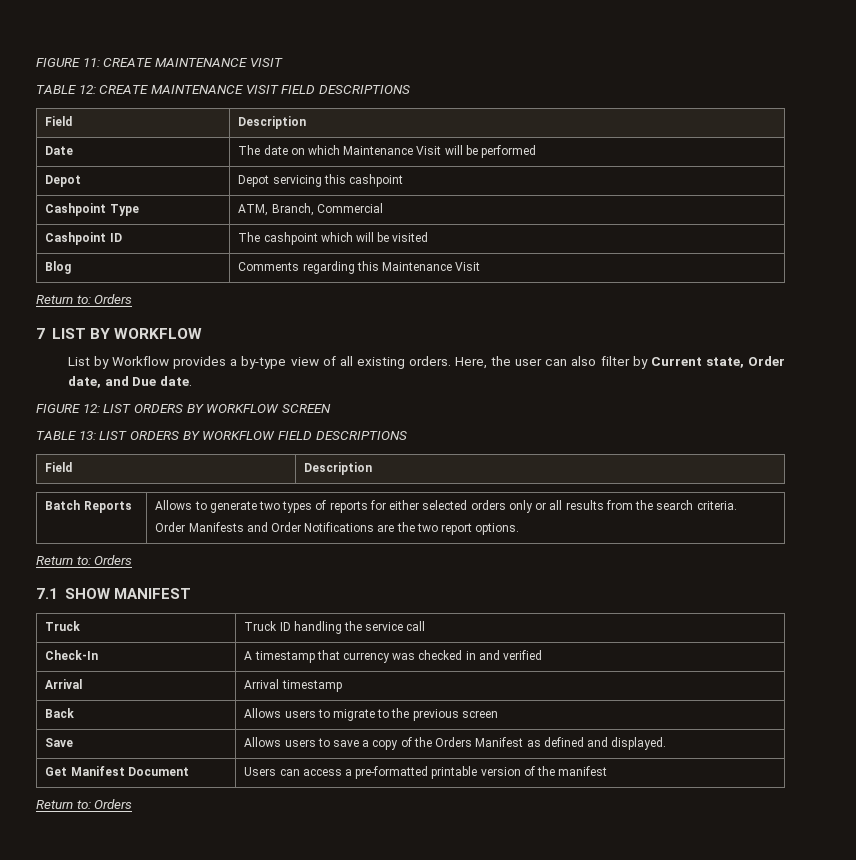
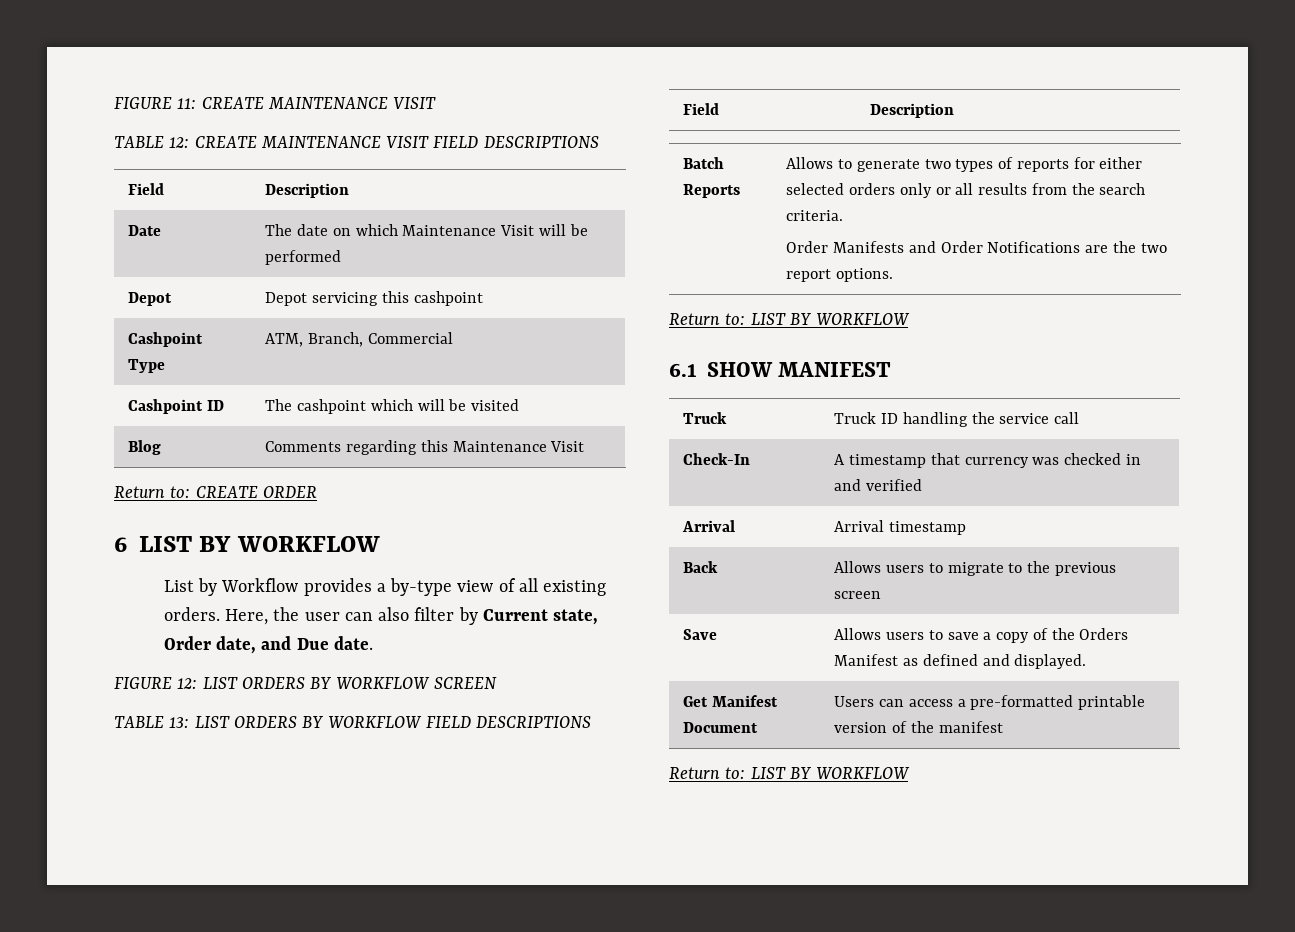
[94,294,133,304] [36,328,45,339] Orders // 7 -> [195,486,317,498] [114,537,127,552] CREATE ORDER // 6
[94,555,133,565] [36,588,58,599] Orders // 7.1 -> [750,313,911,325] [669,363,697,377] LIST BY WORKFLOW // 6.1
[94,799,133,809] Orders -> [750,767,911,779] LIST BY WORKFLOW

